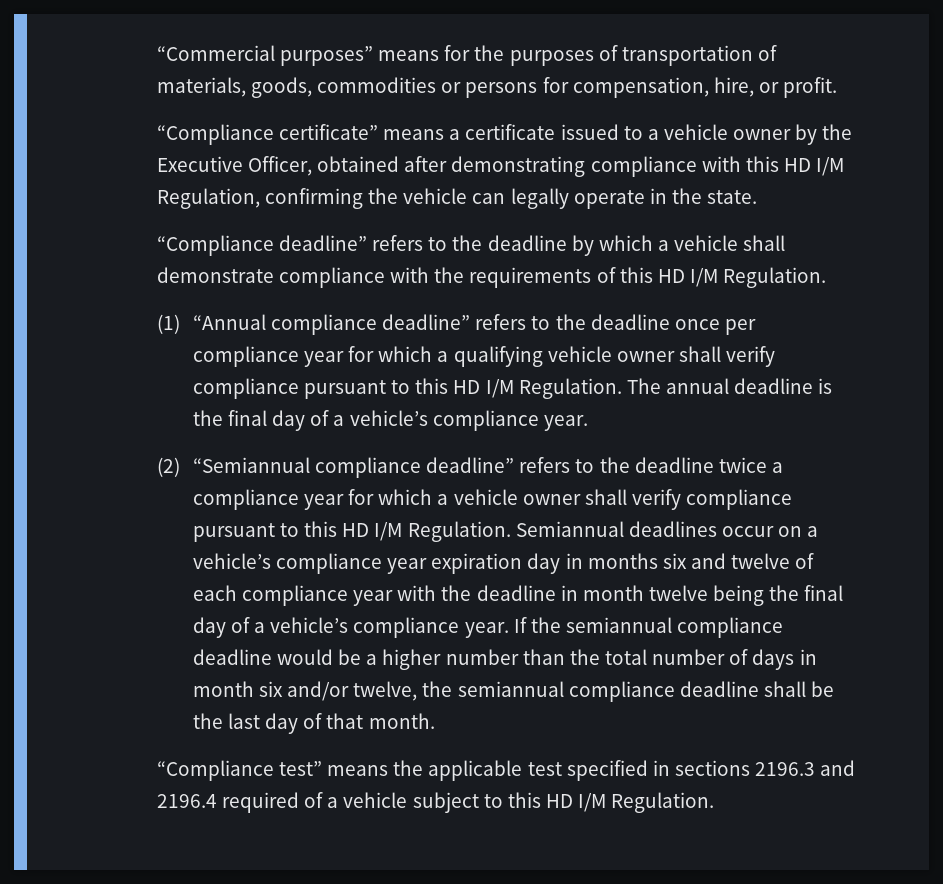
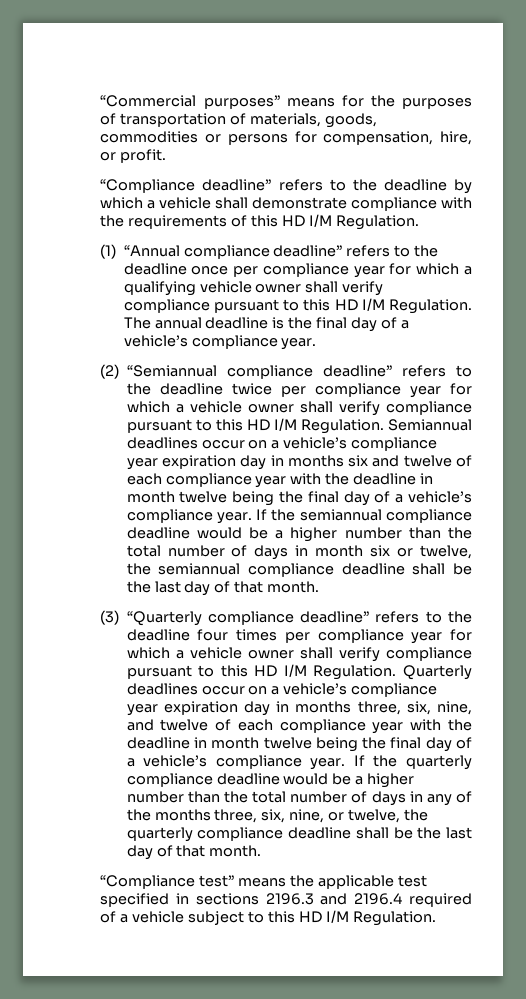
[156,124,853,145] [156,156,845,177] [156,188,758,209] // “Compliance certificate” means a certificate issued to a vehicle owner by the Executive Officer, obtained after demonstrating compliance with this HD I/M Regulation, confirming the vehicle can legally operate in the state. -> (167, 156) none
[771,462,783,473] a -> [280,386,306,397] per
[287,681,350,701] and/or -> [397,548,414,557] or
(435, 721) none -> [100,610,472,626] [126,629,472,644] [126,647,472,662] [126,664,472,680] [126,683,438,697] [126,701,473,716] [126,719,473,734] [126,737,472,752] [126,755,473,770] [126,773,415,788] [126,791,472,806] [126,809,429,823] [126,827,472,842] [126,845,262,860] // (3) “Quarterly compliance deadline” refers to the deadline four times per compliance year for which a vehicle owner shall verify compliance pursuant to this HD I/M Regulation. Quarterly deadlines occur on a vehicle’s compliance year expiration day in months three, six, nine, and twelve of each compliance year with the deadline in month twelve being the final day of a vehicle’s compliance year. If the quarterly compliance deadline would be a higher number than the total number of days in any of the months three, six, nine, or twelve, the quarterly compliance deadline shall be the last day of that month.

